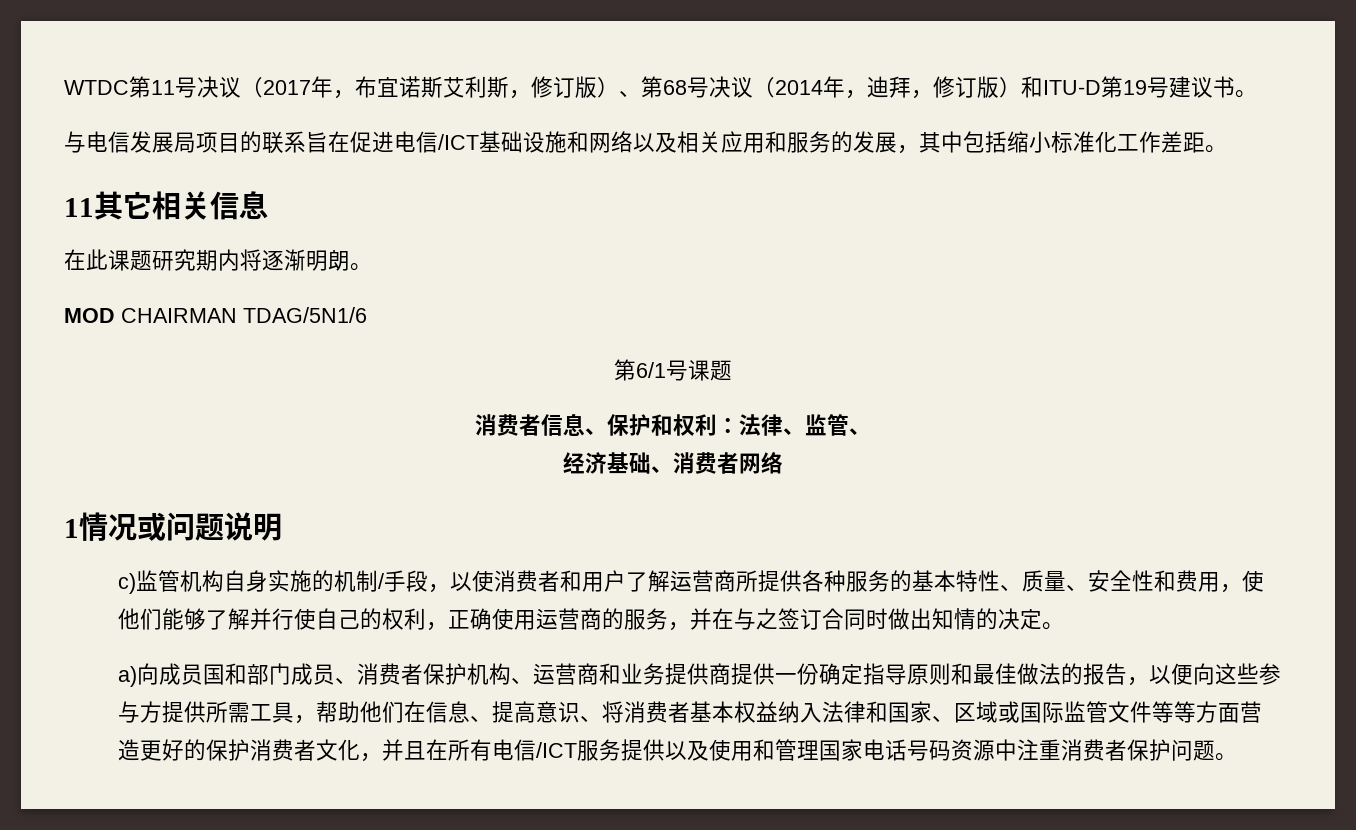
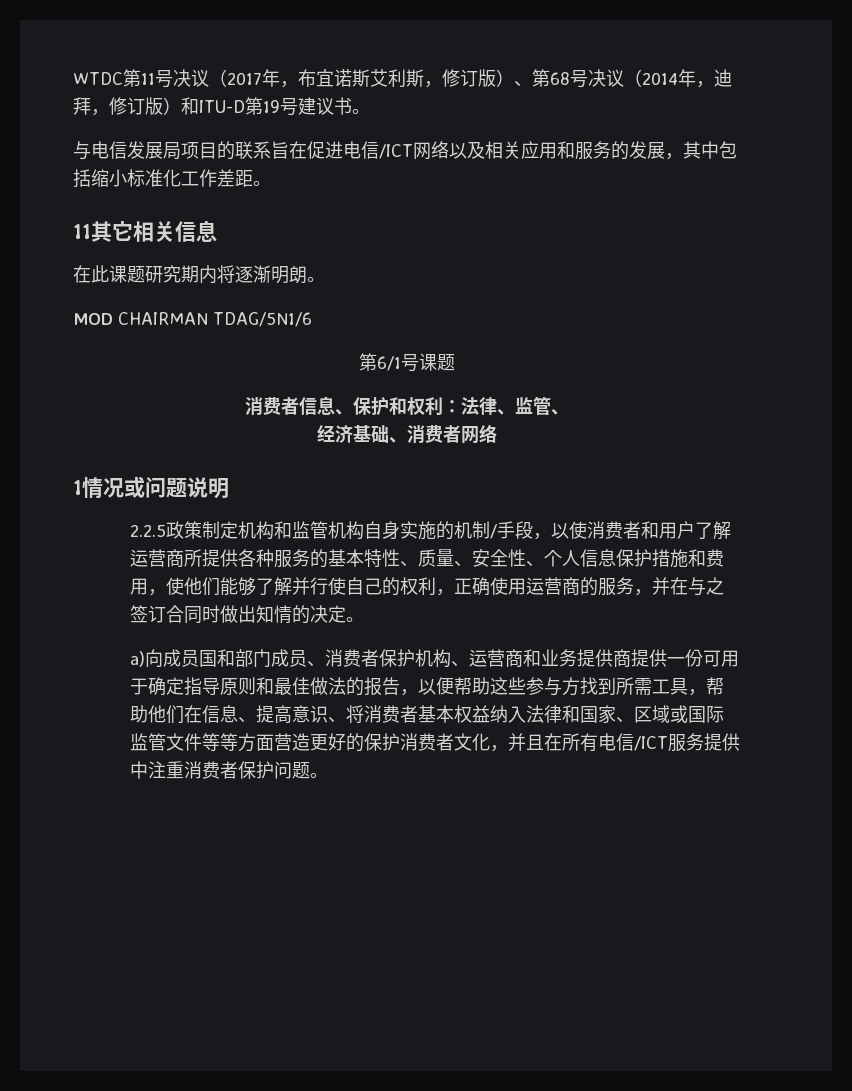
[479,131,589,153] 基础设施和 -> (413, 151) none
[118,573,137,594] c) -> [129,521,292,540] 2.2.5政策制定机构和
(1155, 581) none -> [525,549,688,568] 、个人信息保护措施
(820, 674) none -> [702,650,739,667] [129,678,148,695] 可用于
[1193,663,1216,685] 向 -> [453,677,490,695] 帮助
[162,701,207,723] 提供 -> [579,677,616,695] 找到
[665,739,996,761] 以及使用和管理国家电话号码资源 -> (740, 742) none

